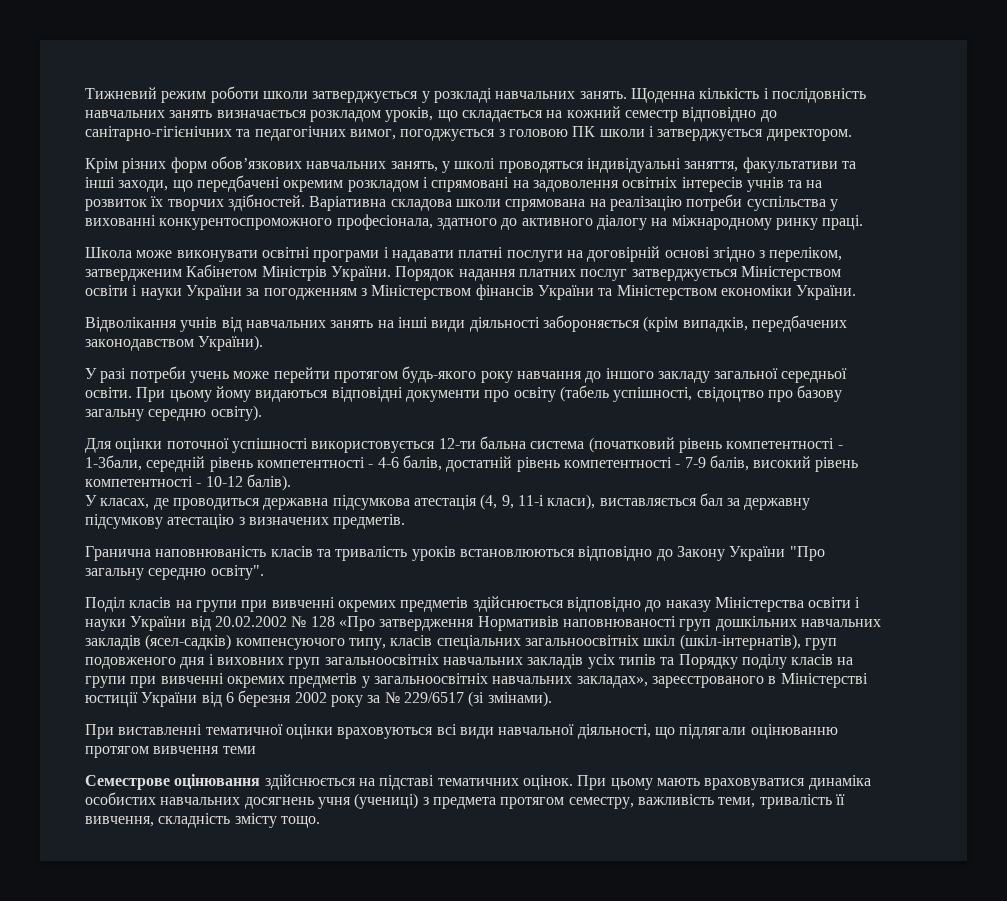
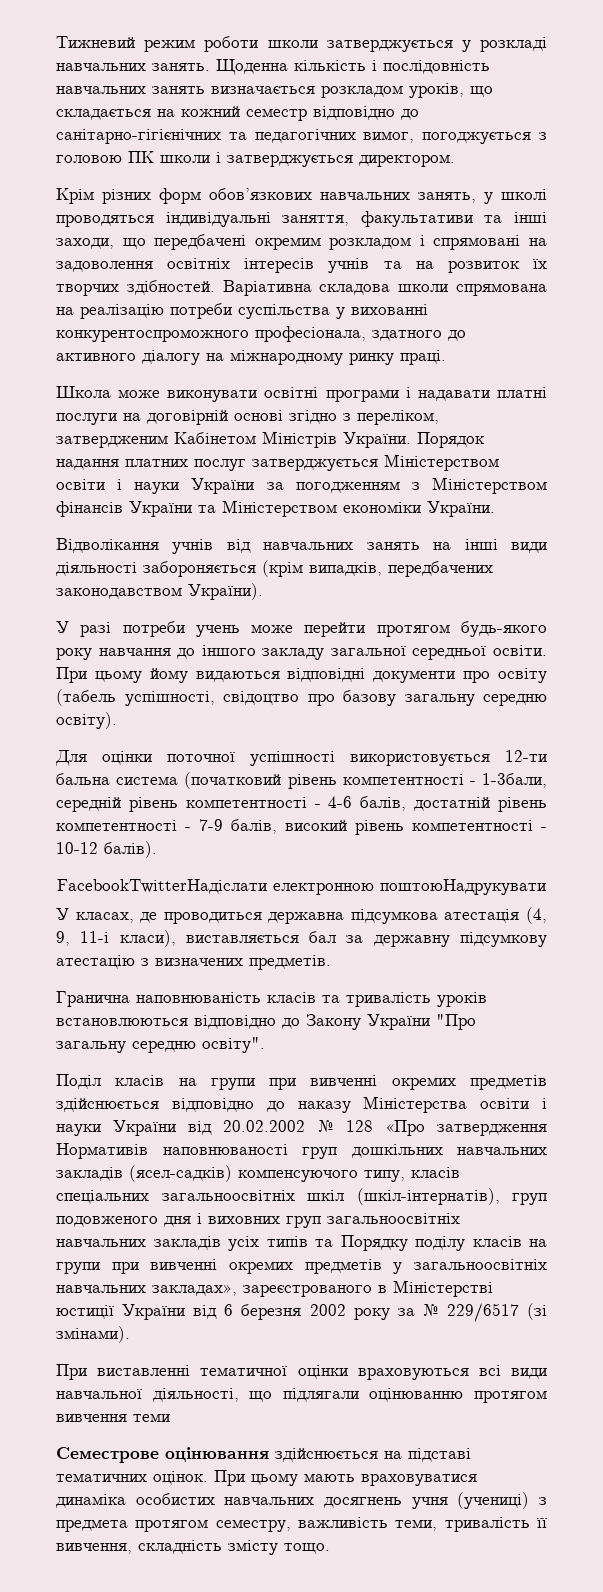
(291, 482) none -> [57,879,546,895] // FacebookTwitterНадіслати електронною поштоюНадрукувати

